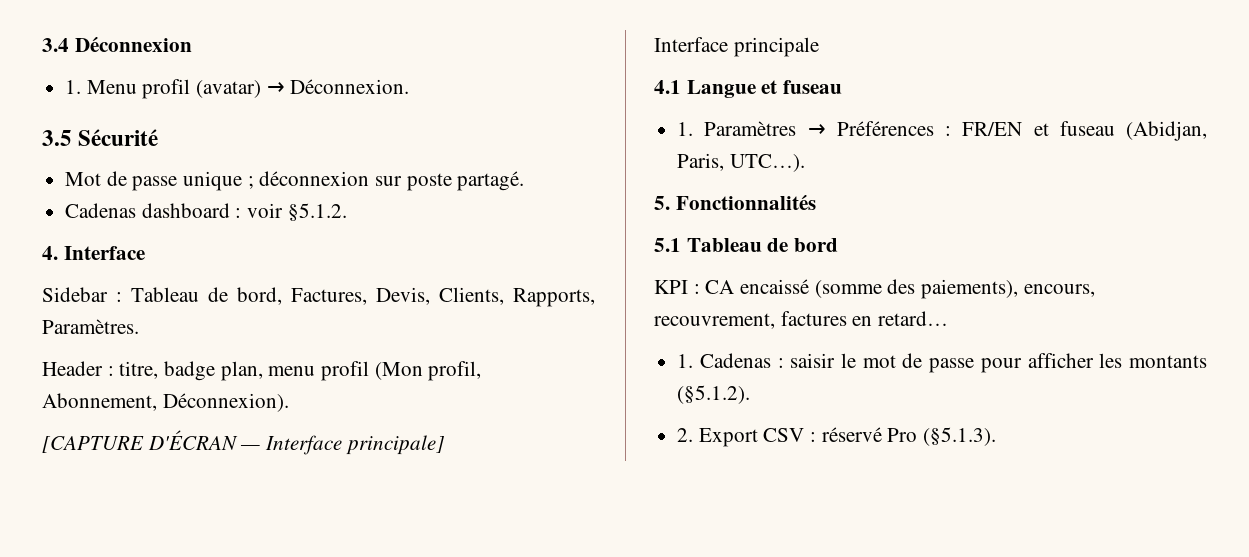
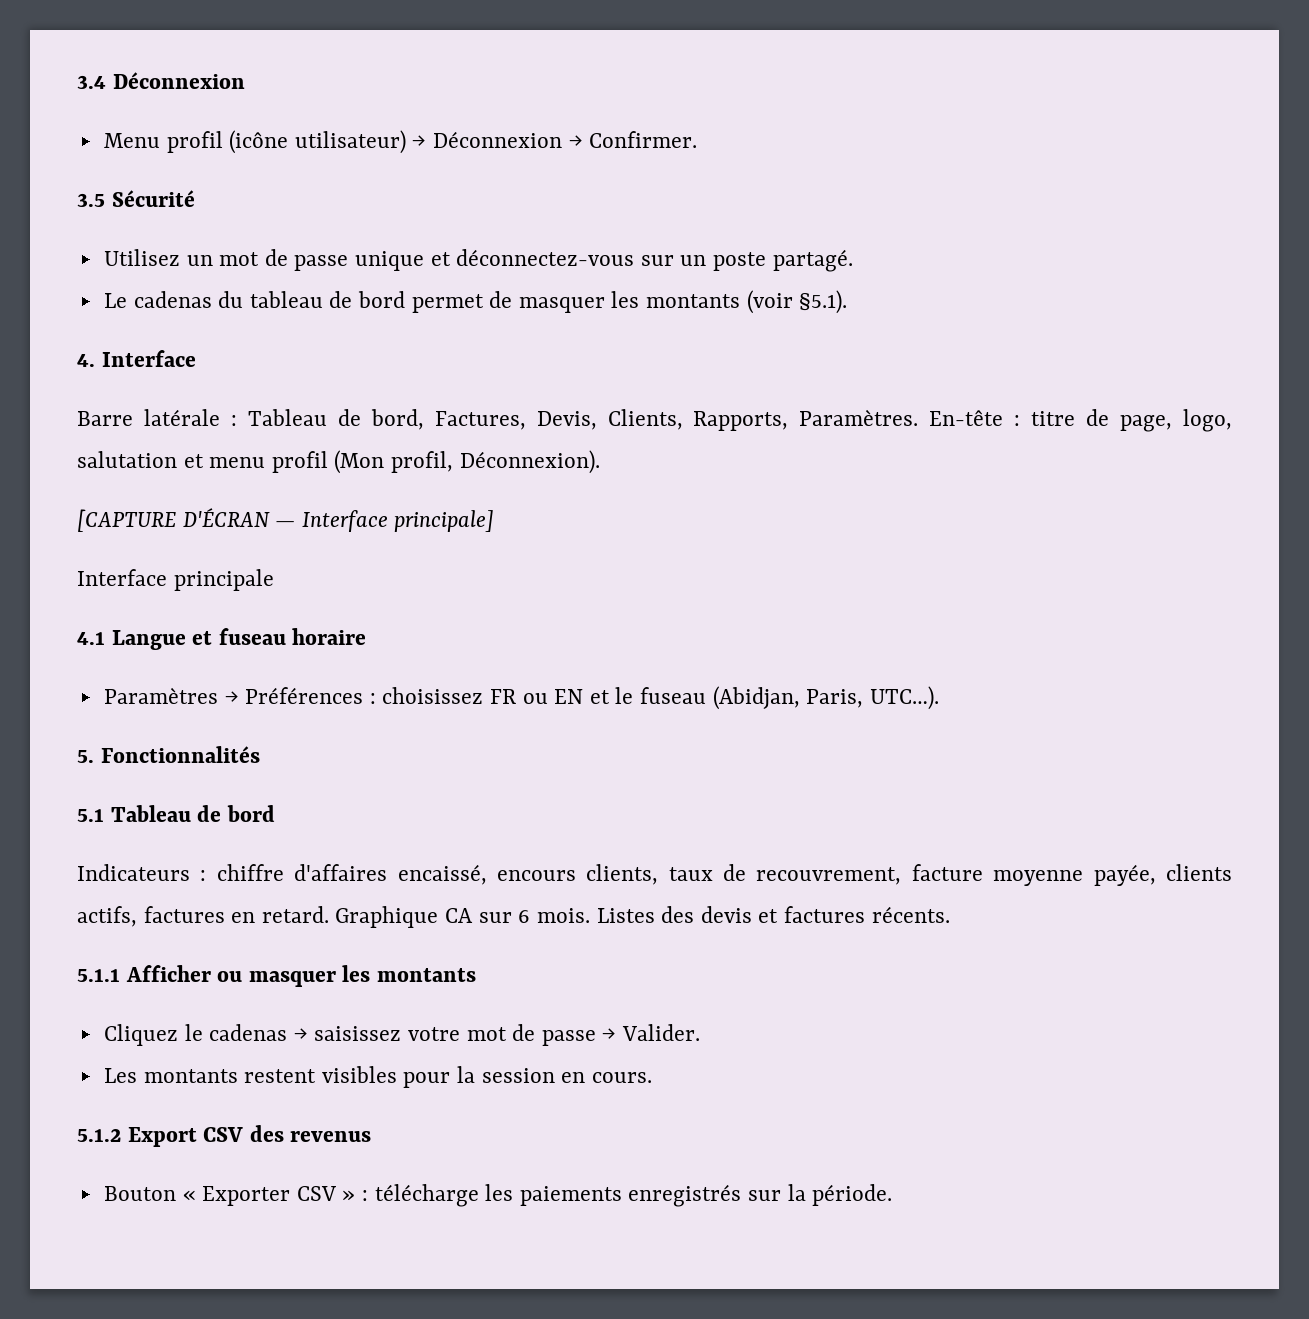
[65,80,82,94] 1. -> (245, 80) none
[196,79,410,98] [42,129,159,146] [65,171,525,191] [65,203,347,221] (avatar) → Déconnexion. // 3.5 Sécurité // Mot de passe unique ; déconnexion sur poste partagé. // Cadenas dashboard : voir §5.1.2. -> [229,130,698,154] [77,190,195,207] [103,249,853,272] [103,290,848,314] (icône utilisateur) → Déconnexion → Confirmer. // 3.5 Sécurité // Utilisez un mot de passe unique et déconnectez-vous sur un poste partagé. // Le cadenas du tableau de bord permet de masquer les montants (voir §5.1).
[42,287,108,302] Sidebar -> [77,409,220,426] Barre latérale
[42,361,263,381] // Header : titre, badge plan, -> [929,409,1232,432] [77,451,204,468] En-tête : titre de page, logo, salutation et
[42,393,157,411] Abonnement, -> (454, 462) none
[677,122,694,136] // 1. -> [292,628,367,645] horaire //
[962,122,1049,136] FR/EN et -> [382,687,634,704] choisissez FR ou EN et le
[654,279,1095,299] [654,311,949,329] [677,353,1207,373] [677,385,751,404] [677,427,997,447] KPI : CA encaissé (somme des paiements), encours, recouvrement, factures en retard… // 1. Cadenas : saisir le mot de passe pour afficher les montants (§5.1.2). // 2. Export CSV : réservé Pro (§5.1.3). -> [77,864,1232,886] [77,906,950,928] [77,965,477,987] [103,1024,701,1046] [103,1066,652,1088] [77,1125,372,1147] [103,1184,893,1207] Indicateurs : chiffre d'affaires encaissé, encours clients, taux de recouvrement, facture moyenne payée, clients actifs, factures en retard. Graphique CA sur 6 mois. Listes des devis et factures récents. // 5.1.1 Afficher ou masquer les montants // Cliquez le cadenas → saisissez votre mot de passe → Valider. // Les montants restent visibles pour la session en cours. // 5.1.2 Export CSV des revenus // Bouton « Exporter CSV » : télécharge les paiements enregistrés sur la période.

